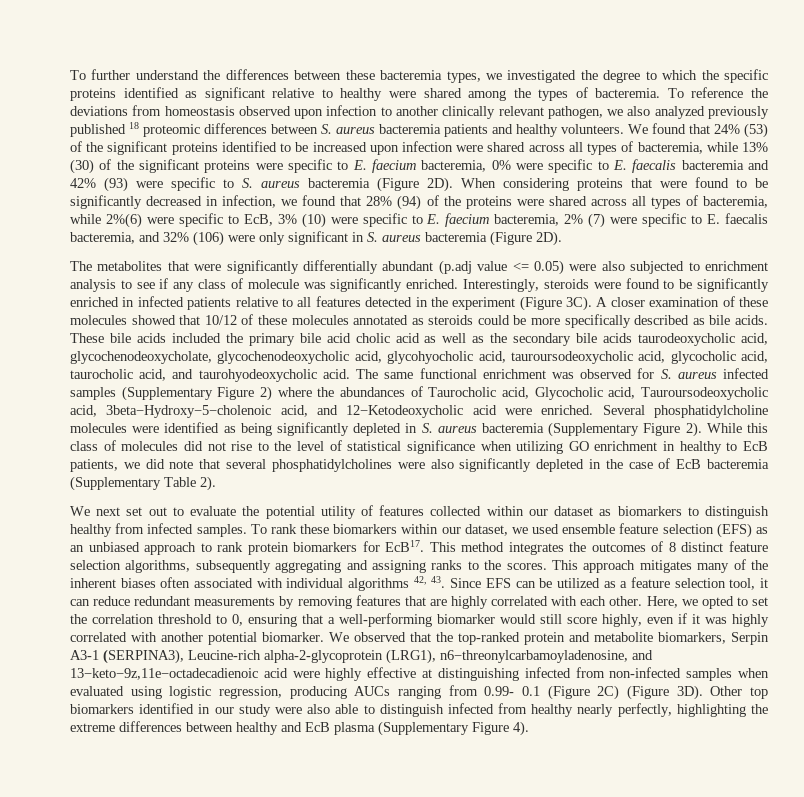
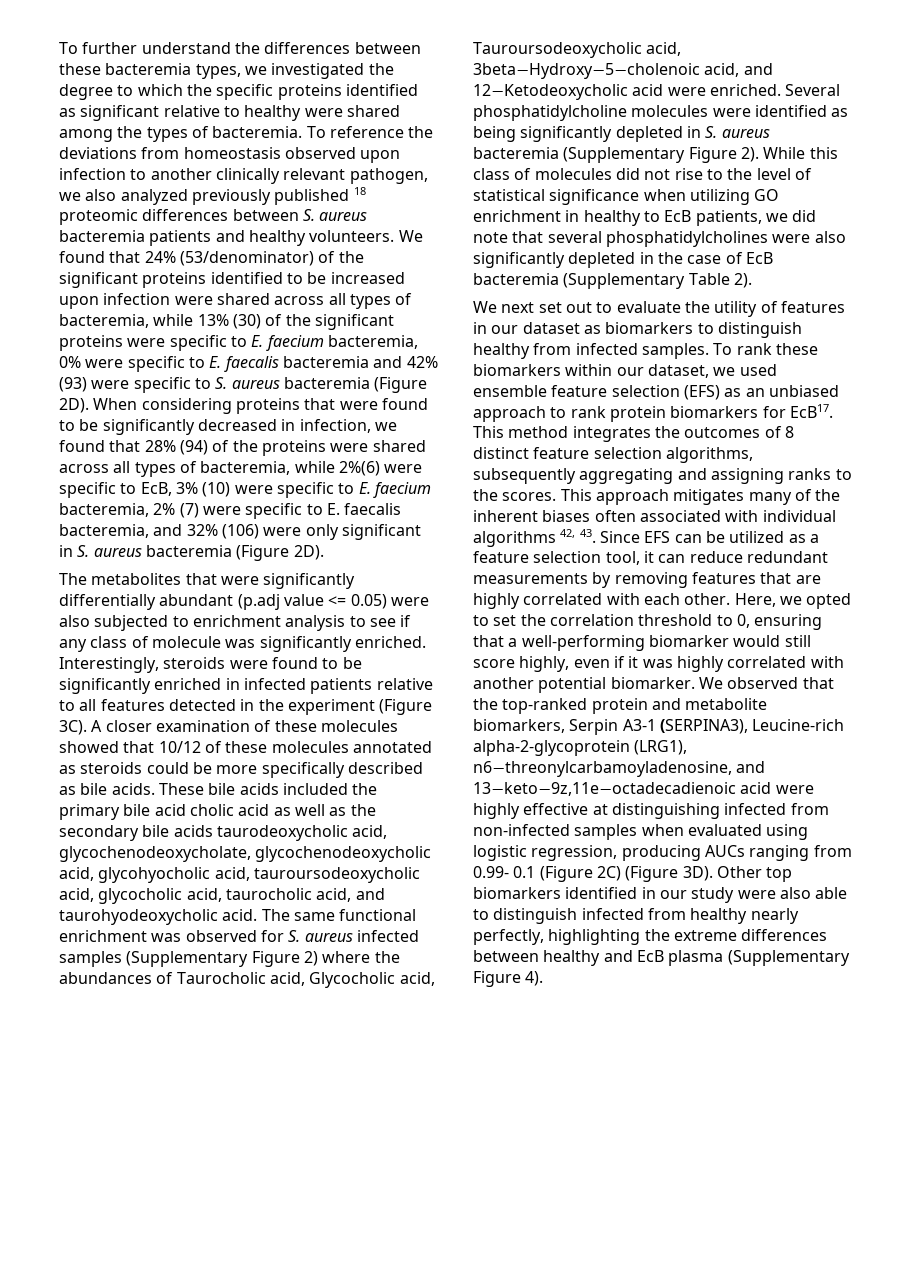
[744,123,768,138] (53) -> [179,251,314,266] (53/denominator)
[265,506,315,519] potential -> (710, 307) none
[430,506,524,516] collected within -> [473,322,487,334] in

